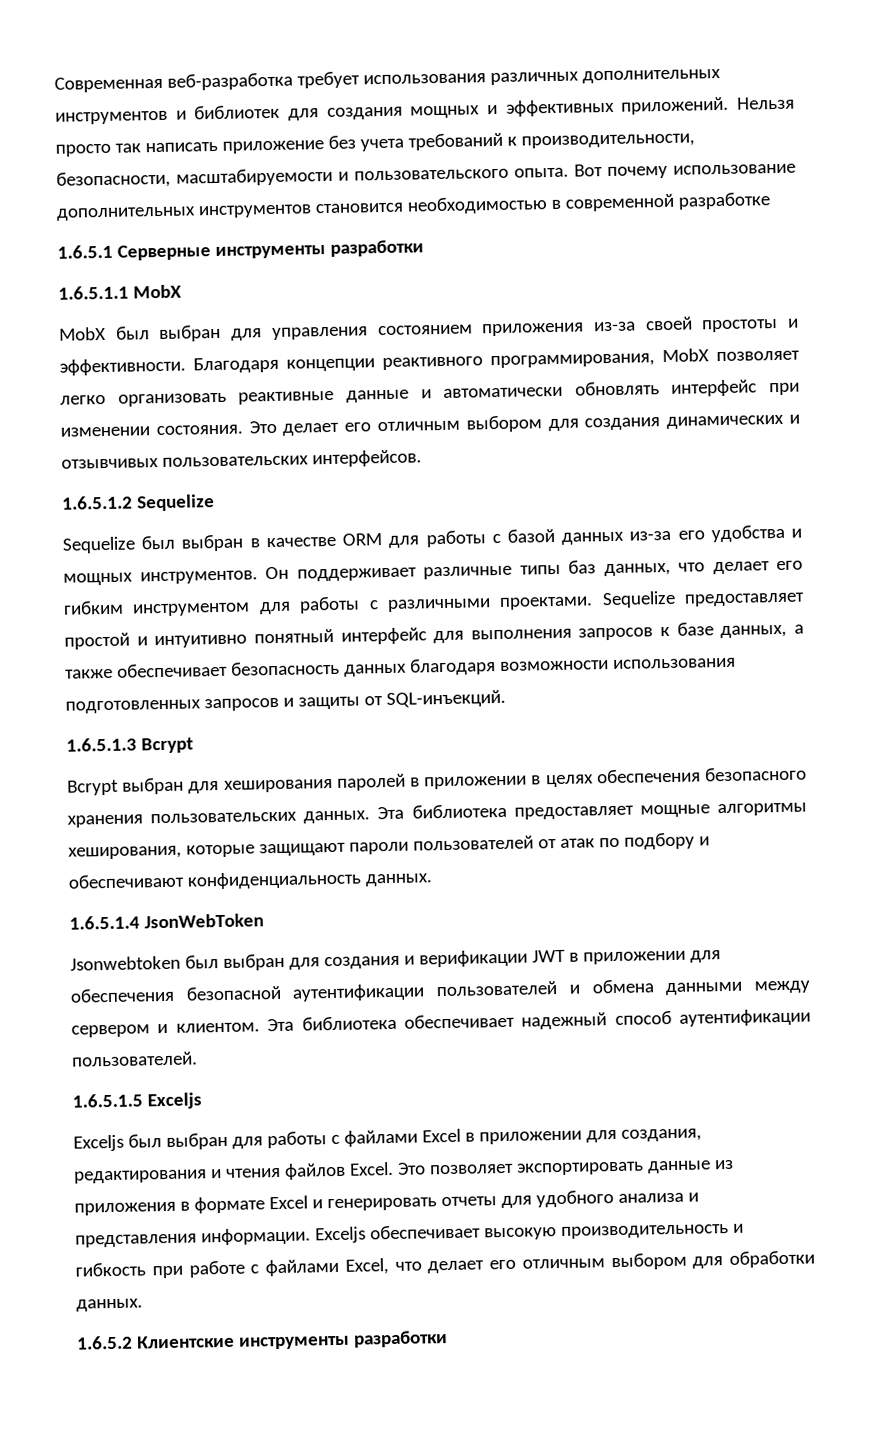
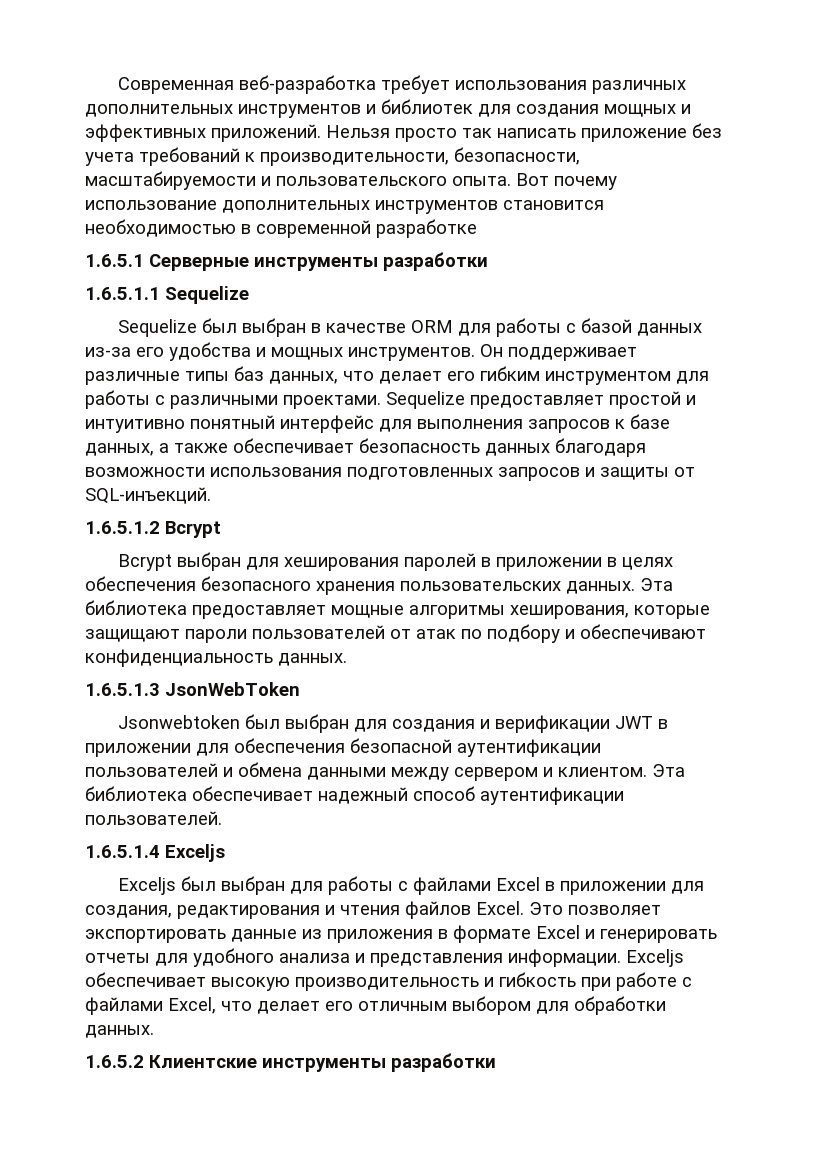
[132,284,182,299] [59,316,800,342] [59,348,800,376] [60,379,800,407] [60,414,800,437] [61,449,422,469] [62,495,133,510] MobX // MobX был выбран для управления состоянием приложения из-за своей простоты и эффективности. Благодаря концепции реактивного программирования, MobX позволяет легко организовать реактивные данные и автоматически обновлять интерфейс при изменении состояния. Это делает его отличным выбором для создания динамических и отзывчивых пользовательских интерфейсов. // 1.6.5.1.2 -> (160, 293) none
[66,737,137,752] 1.6.5.1.3 -> [85,521,160,534] 1.6.5.1.2
[69,915,140,930] 1.6.5.1.4 -> [85,683,160,696] 1.6.5.1.3
[72,1093,143,1108] 1.6.5.1.5 -> [85,845,160,858] 1.6.5.1.4

